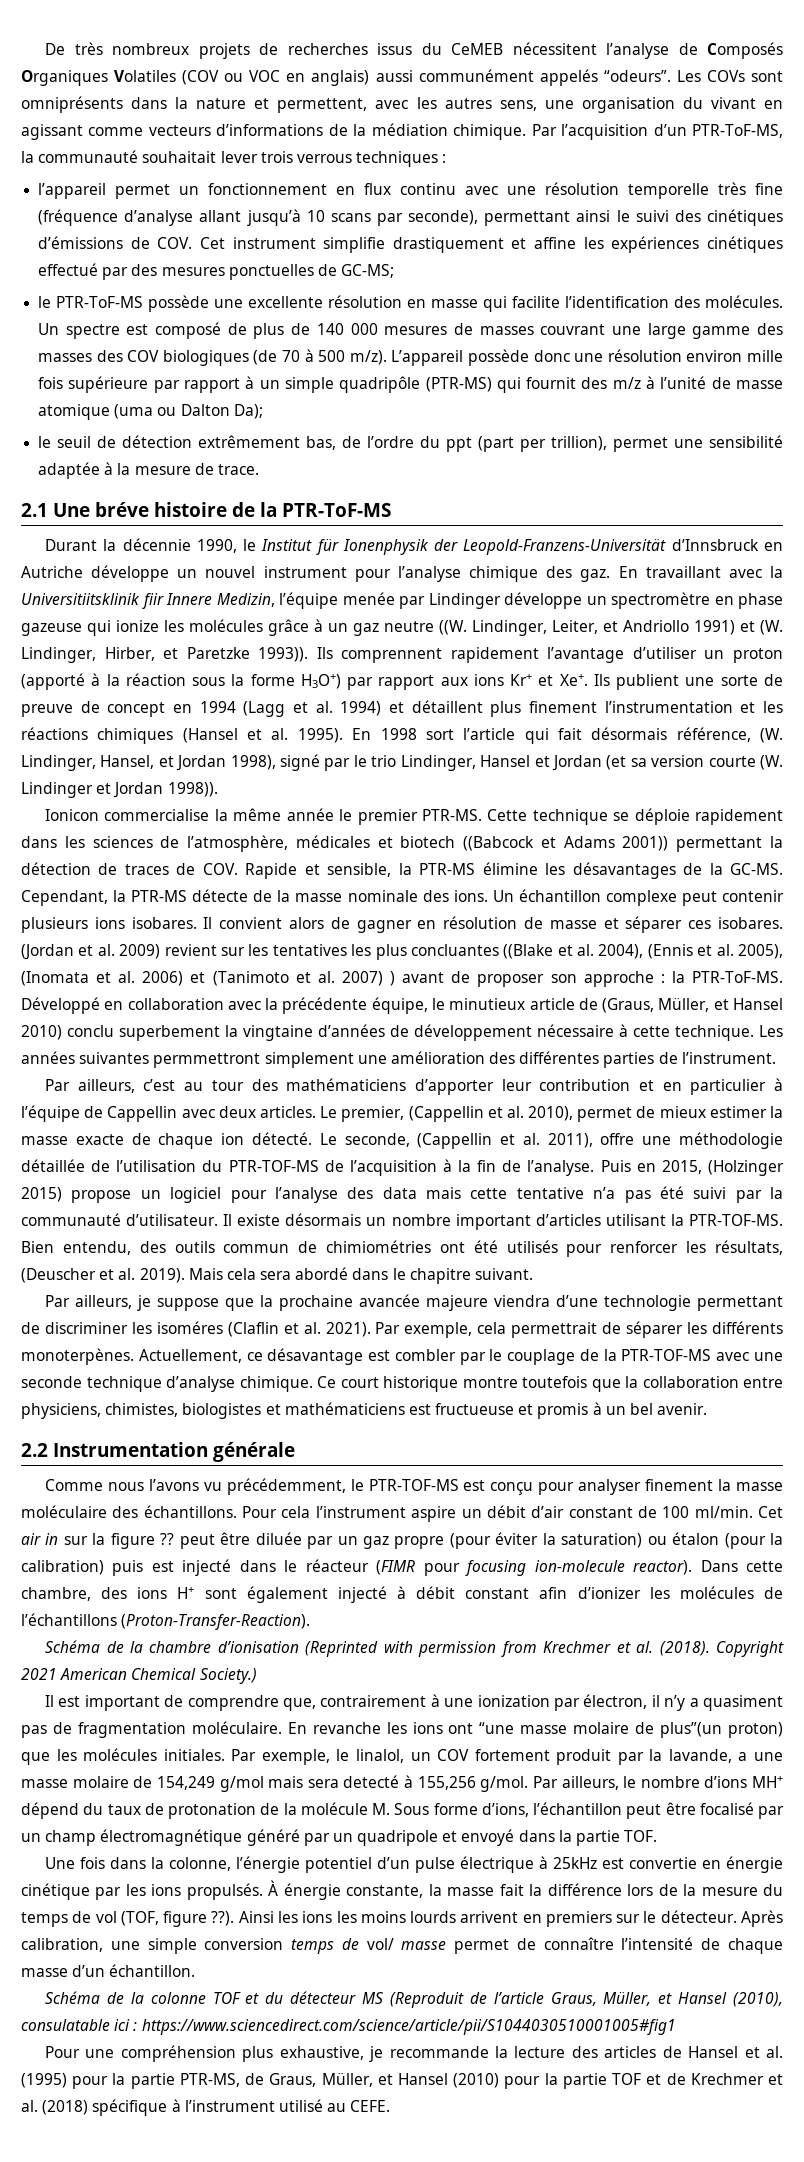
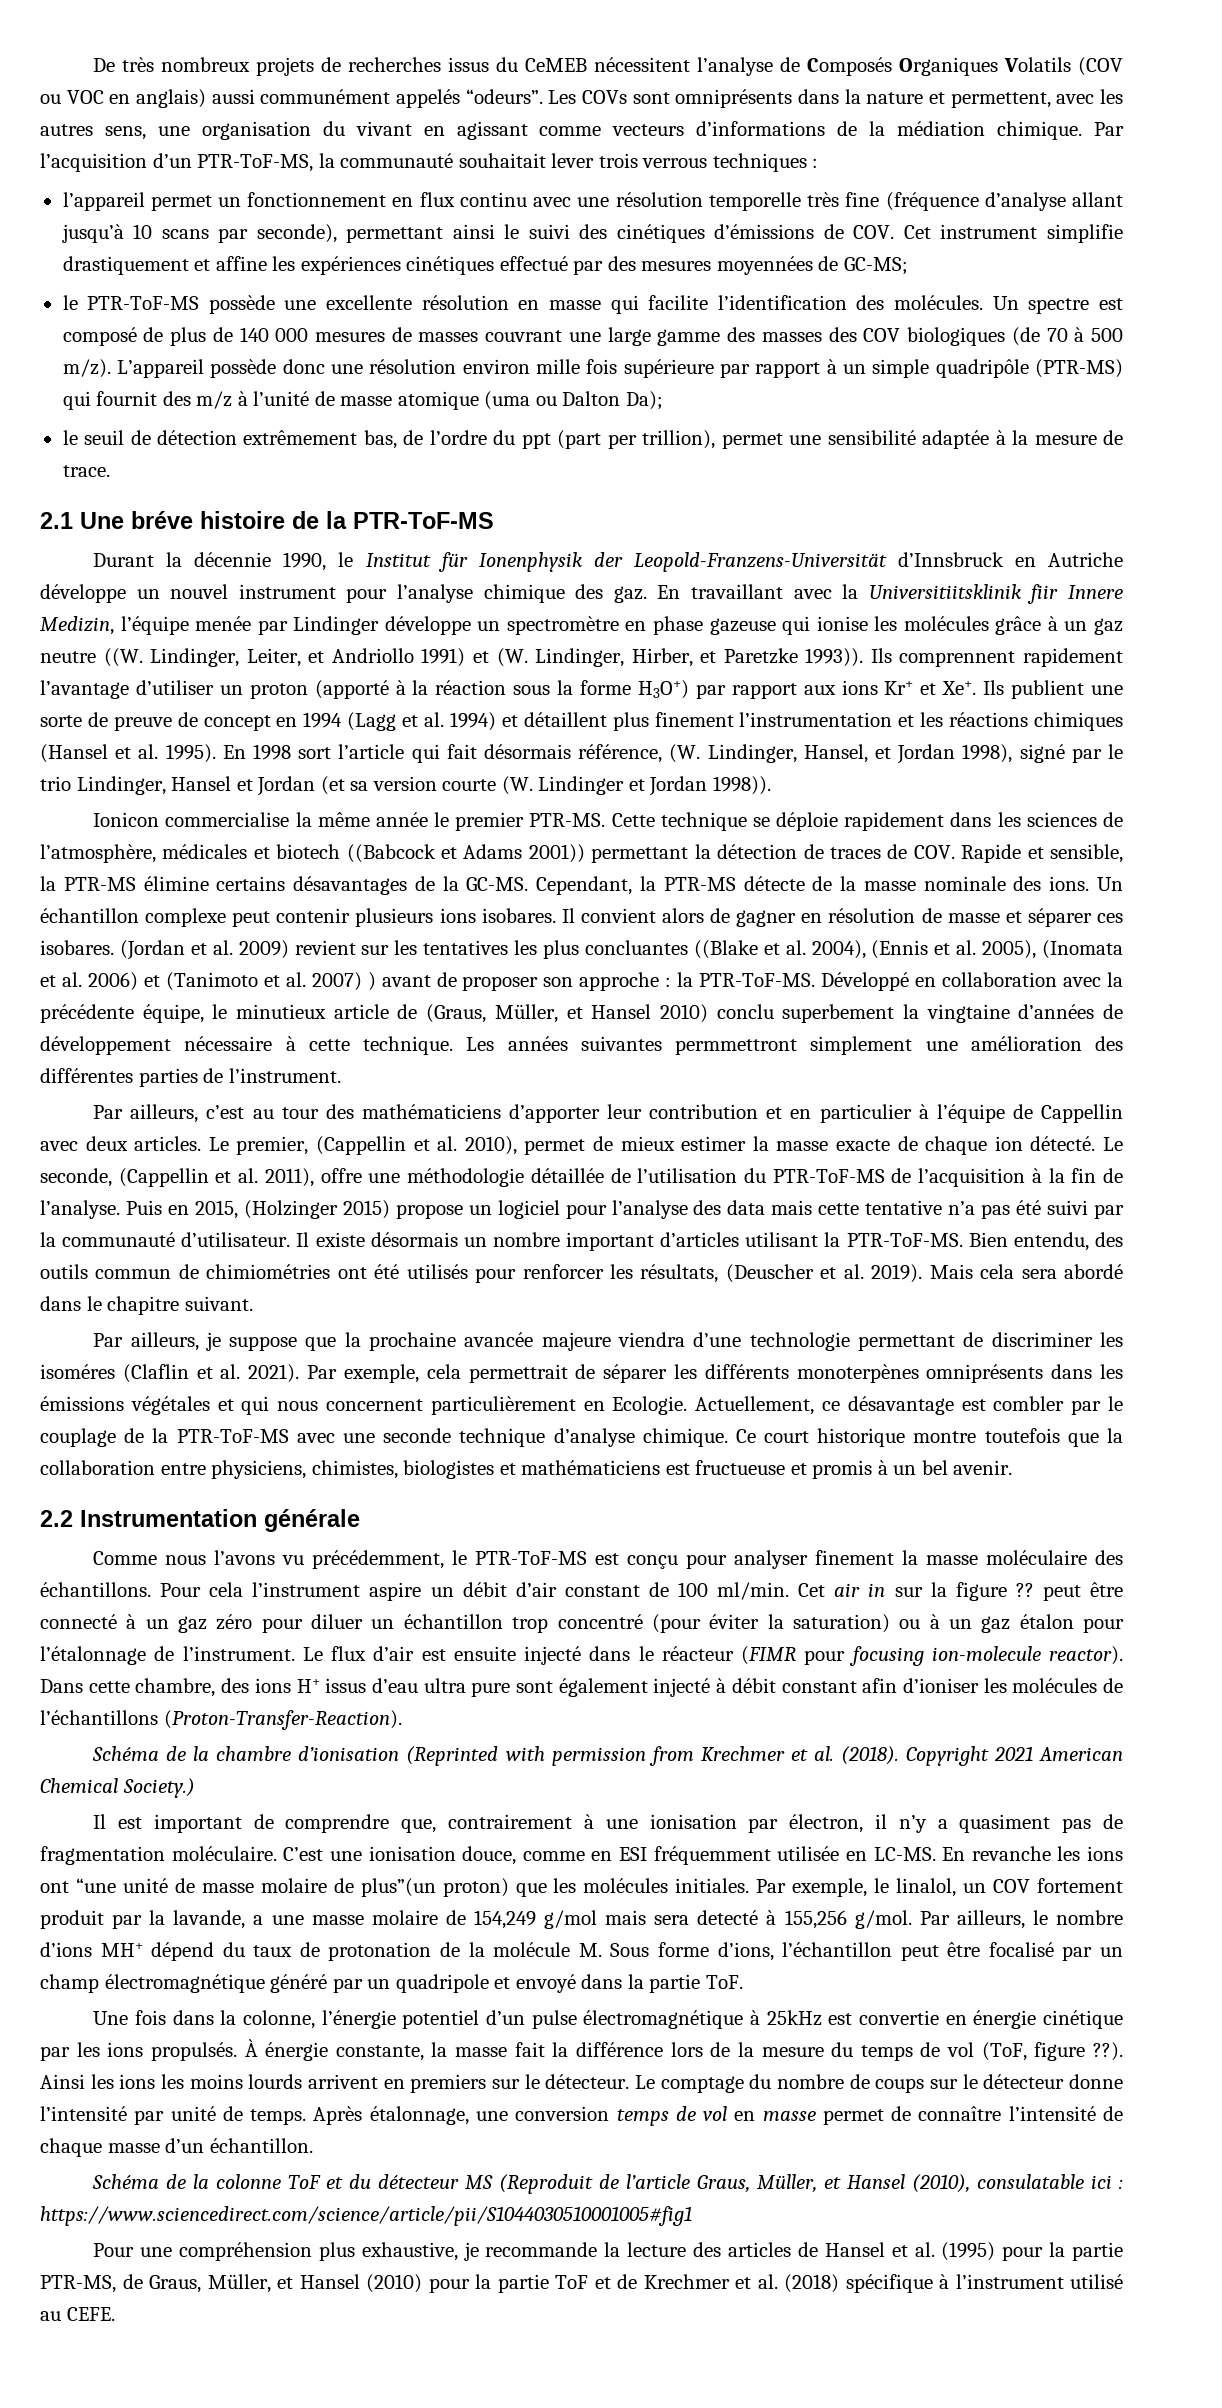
[114,70,177,82] Volatiles -> [1004,57,1072,72] Volatils
[228,264,314,280] ponctuelles -> [716,256,813,275] moyennées
[116,620,159,632] ionize -> [816,616,868,631] ionise
[545,863,566,875] les -> [216,876,286,891] certains
[228,1160,319,1172] PTR-TOF-MS -> [772,1169,885,1183] PTR-ToF-MS
[689,1214,784,1226] PTR-TOF-MS. -> [846,1233,963,1247] PTR-ToF-MS.
[21,1348,134,1365] monoterpènes. -> [796,1364,1123,1383] [40,1396,688,1415] monoterpènes omniprésents dans les émissions végétales et qui nous concernent particulièrement en Ecologie.
[621,1349,712,1361] PTR-TOF-MS -> [176,1429,289,1443] PTR-ToF-MS
[368,1479,459,1491] PTR-TOF-MS -> [475,1551,588,1565] PTR-ToF-MS
[255,1532,445,1549] diluée par un gaz propre -> [40,1614,643,1633] connecté à un gaz zéro pour diluer un échantillon trop concentré
[672,1532,784,1549] [21,1560,174,1576] étalon (pour la calibration) puis est -> [929,1614,1125,1633] [40,1646,516,1665] à un gaz étalon pour l’étalonnage de l’instrument. Le flux d’air est ensuite
(195, 1593) none -> [325,1678,511,1697] issus d’eau ultra pure
[577,1587,641,1599] d’ionizer -> [902,1678,979,1693] d’ioniser
[477,1695,550,1707] ionization -> [649,1814,737,1829] ionisation
(282, 1727) none -> [283,1846,936,1865] C’est une ionisation douce, comme en ESI fréquemment utilisée en LC-MS.
(515, 1728) none -> [122,1878,195,1893] unité de
[624,1830,658,1842] TOF. -> [705,1975,743,1989] ToF.
[460,1856,535,1873] électrique -> [583,2010,744,2029] électromagnétique
[120,1911,159,1926] (TOF, -> [981,2042,1027,2061] (ToF,
[741,1910,784,1927] [21,1938,197,1954] Après calibration, une simple -> [635,2074,1123,2093] [40,2106,508,2125] Le comptage du nombre de coups sur le détecteur donne l’intensité par unité de temps. Après étalonnage, une
[366,1938,394,1950] vol/ -> [703,2106,756,2121] vol en
[212,1992,241,2004] TOF -> [288,2175,322,2189] ToF
[612,2073,642,2085] TOF -> [555,2275,588,2289] ToF

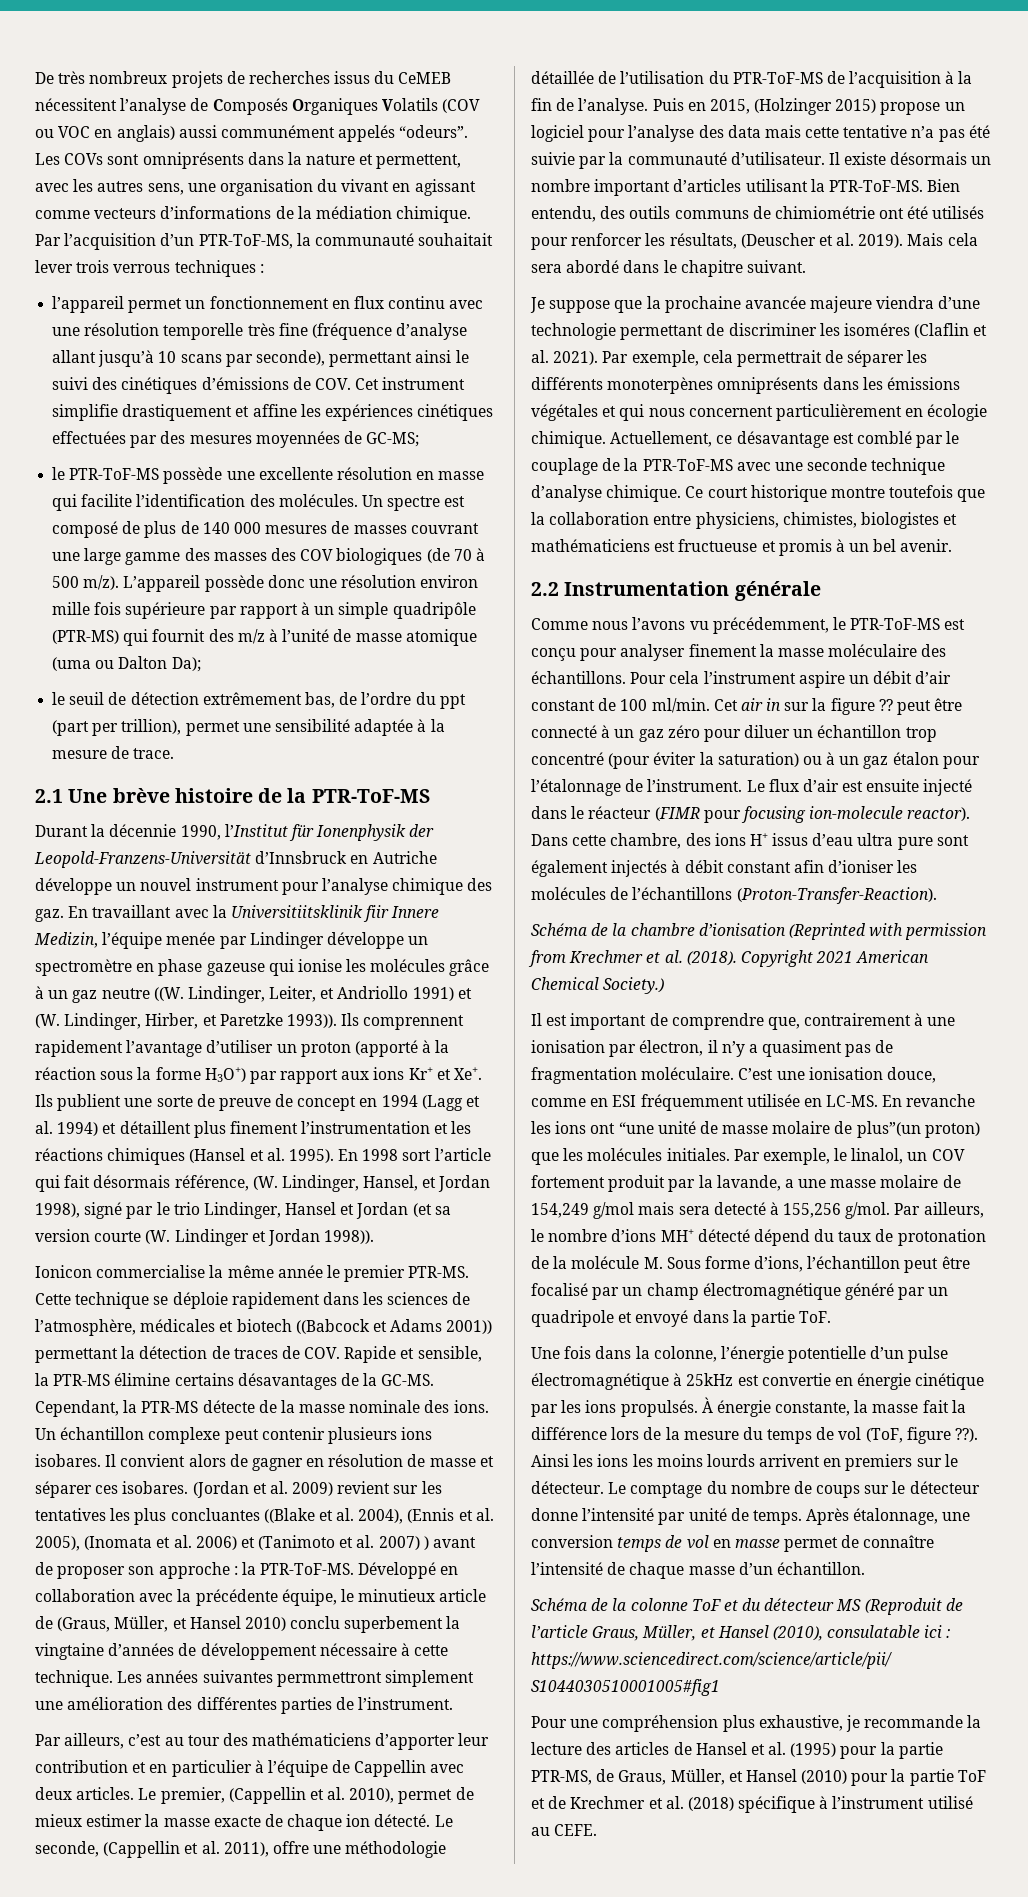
[499,256,568,271] effectué -> [52,431,127,444] effectuées
[131,511,193,529] bréve -> [112,788,170,803] brève
[338,552,431,567] le Institut -> [224,824,288,837] l’Institut
[1047,1200,1089,1215] suivi -> [531,152,575,165] suivie
[95,1264,331,1279] commun de chimiométries -> [674,206,875,219] communs de chimiométrie
[93,1332,221,1351] Par ailleurs, je -> [530,297,545,313] Je
[612,1396,688,1415] Ecologie. -> [927,404,988,421] [531,431,606,448] écologie chimique.
[993,1396,1065,1411] combler -> [856,431,912,444] comblé
[653,1678,711,1697] injecté -> [611,860,668,877] injectés
(143, 1950) none -> [697,1229,750,1242] détecté
[402,2010,480,2029] potentiel -> [788,1346,867,1363] potentielle

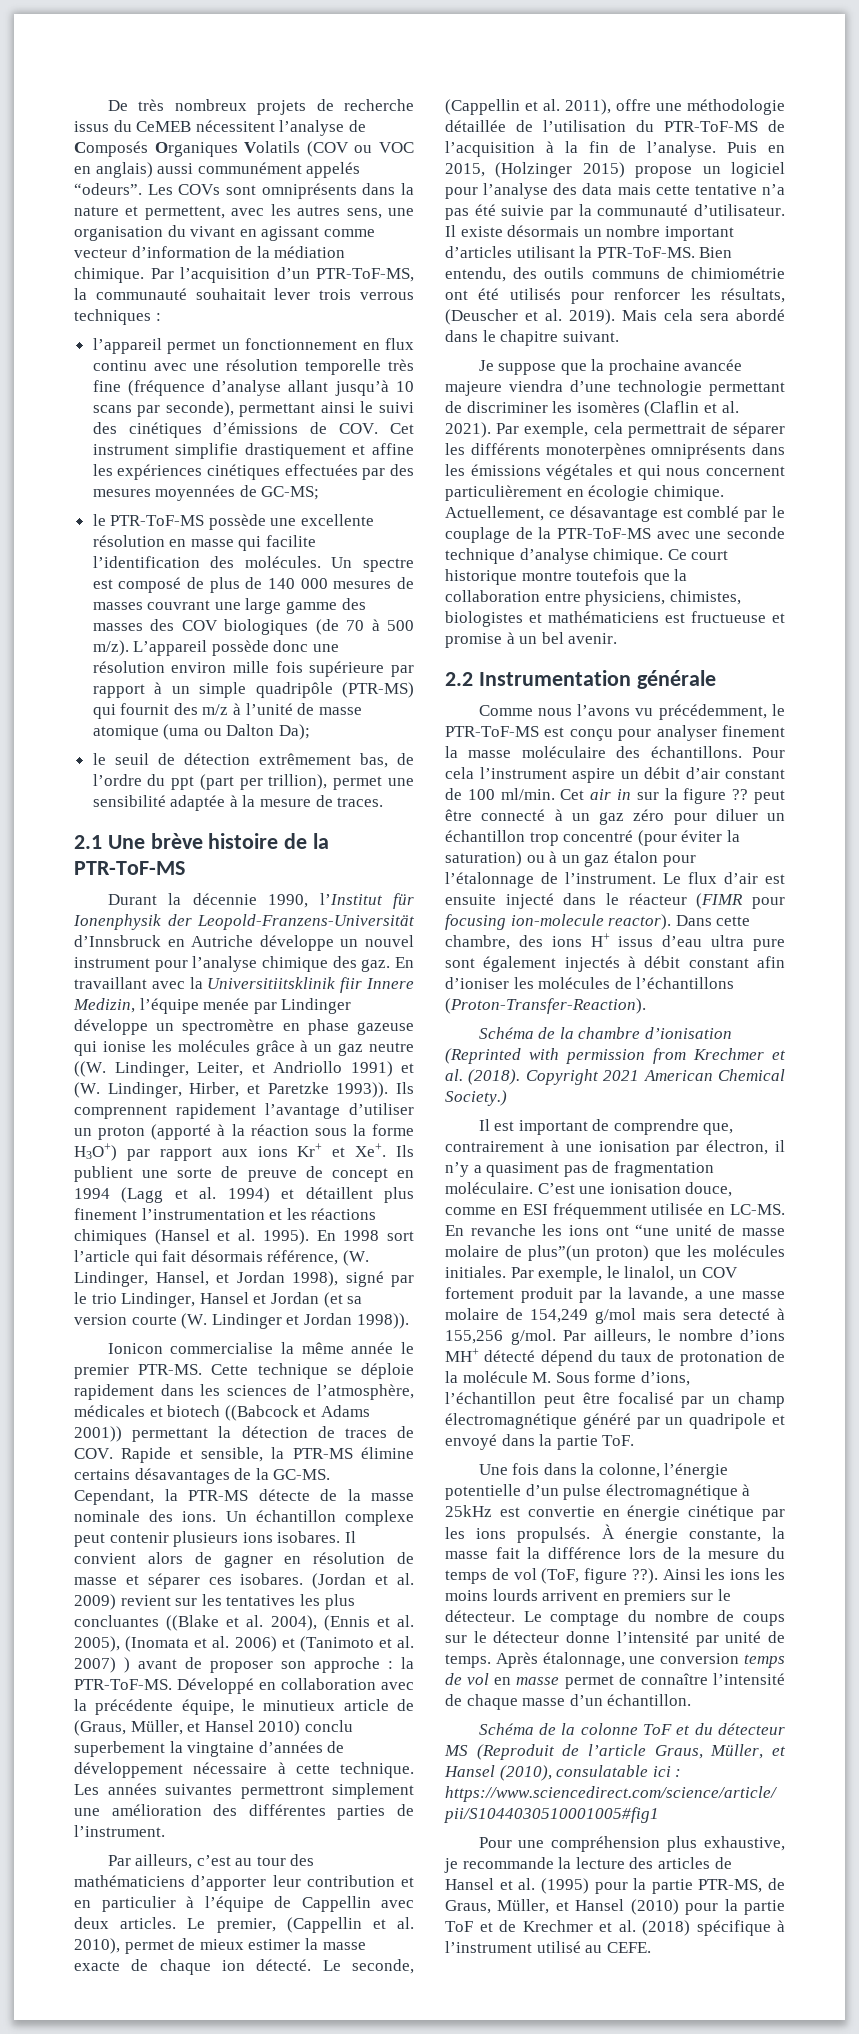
[248,71,330,84] recherches -> [344,99,414,111] recherche
[94,206,272,219] vecteurs d’informations -> [74,246,231,258] vecteur d’information
[133,748,175,759] trace. -> [337,797,384,807] traces.
[276,1672,382,1687] permmettront -> [240,1785,324,1799] permettront
[843,323,910,336] isoméres -> [576,401,640,413] isomères
[778,539,832,556] promis -> [445,633,502,648] promise

